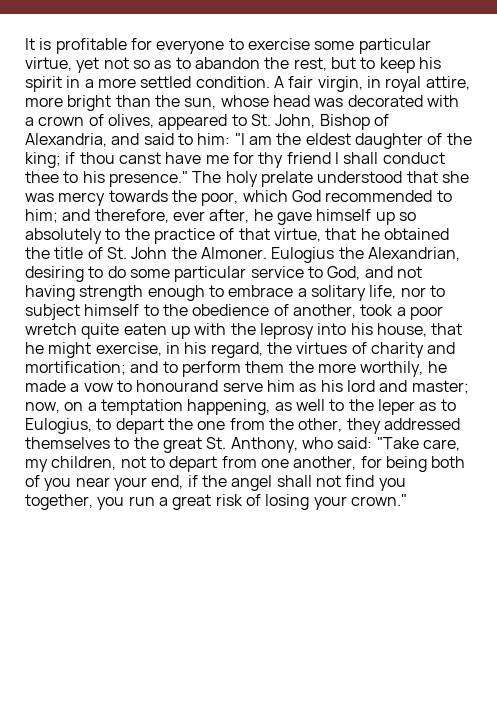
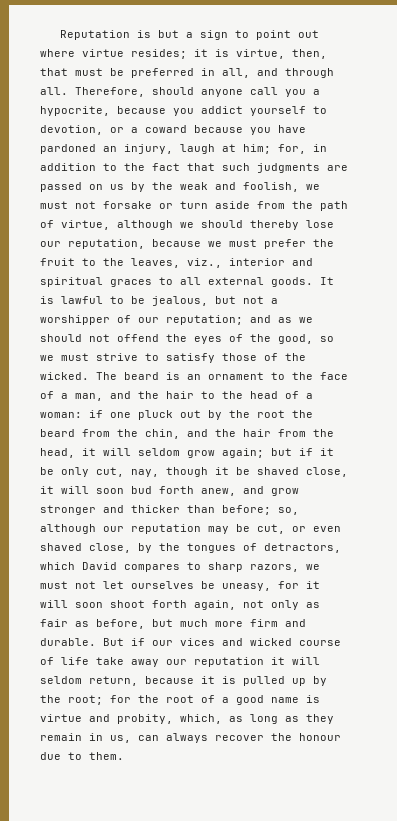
[25,38,431,54] [25,57,441,73] [25,76,470,92] [25,95,459,111] [25,114,389,130] [25,133,472,149] [25,152,445,168] [25,171,469,187] [25,190,452,206] [25,209,416,225] [25,228,449,244] [25,247,460,263] [25,266,422,282] [25,285,445,301] [25,304,443,320] [25,323,463,339] [25,342,456,358] [25,361,447,377] [25,380,469,394] [25,399,456,415] [25,418,460,434] [25,437,460,453] [25,456,466,472] [25,475,406,491] [25,494,407,510] It is profitable for everyone to exercise some particular virtue, yet not so as to abandon the rest, but to keep his spirit in a more settled condition. A fair virgin, in royal attire, more bright than the sun, whose head was decorated with a crown of olives, appeared to St. John, Bishop of Alexandria, and said to him: "I am the eldest daughter of the king; if thou canst have me for thy friend I shall conduct thee to his presence." The holy prelate understood that she was mercy towards the poor, which God recommended to him; and therefore, ever after, he gave himself up so absolutely to the practice of that virtue, that he obtained the title of St. John the Almoner. Eulogius the Alexandrian, desiring to do some particular service to God, and not having strength enough to embrace a solitary life, nor to subject himself to the obedience of another, took a poor wretch quite eaten up with the leprosy into his house, that he might exercise, in his regard, the virtues of charity and mortification; and to perform them the more worthily, he made a vow to honourand serve him as his lord and master; now, on a temptation happening, as well to the leper as to Eulogius, to depart the one from the other, they addressed themselves to the great St. Anthony, who said: "Take care, my children, not to depart from one another, for being both of you near your end, if the angel shall not find you together, you run a great risk of losing your crown." -> [60,30,320,40] [40,49,327,59] [40,68,334,78] [40,87,320,97] [40,106,327,116] [40,125,306,135] [40,144,327,154] [40,163,348,173] [40,182,320,192] [40,201,348,211] [40,220,334,230] [40,239,334,249] [40,258,313,268] [40,277,334,287] [40,296,278,306] [40,315,313,325] [40,334,334,344] [40,353,306,363] [40,372,348,380] [40,391,313,401] [40,410,313,420] [40,429,334,439] [40,448,334,458] [40,467,348,477] [40,486,299,496] [40,505,299,515] [40,524,341,534] [40,543,341,553] [40,562,320,572] [40,581,320,591] [40,600,320,610] [40,619,306,629] [40,638,341,646] [40,657,320,667] [40,676,327,686] [40,695,320,705] [40,714,334,724] [40,733,341,743] [40,752,124,760] Reputation is but a sign to point out where virtue resides; it is virtue, then, that must be preferred in all, and through all. Therefore, should anyone call you a hypocrite, because you addict yourself to devotion, or a coward because you have pardoned an injury, laugh at him; for, in addition to the fact that such judgments are passed on us by the weak and foolish, we must not forsake or turn aside from the path of virtue, although we should thereby lose our reputation, because we must prefer the fruit to the leaves, viz., interior and spiritual graces to all external goods. It is lawful to be jealous, but not a worshipper of our reputation; and as we should not offend the eyes of the good, so we must strive to satisfy those of the wicked. The beard is an ornament to the face of a man, and the hair to the head of a woman: if one pluck out by the root the beard from the chin, and the hair from the head, it will seldom grow again; but if it be only cut, nay, though it be shaved close, it will soon bud forth anew, and grow stronger and thicker than before; so, although our reputation may be cut, or even shaved close, by the tongues of detractors, which David compares to sharp razors, we must not let ourselves be uneasy, for it will soon shoot forth again, not only as fair as before, but much more firm and durable. But if our vices and wicked course of life take away our reputation it will seldom return, because it is pulled up by the root; for the root of a good name is virtue and probity, which, as long as they remain in us, can always recover the honour due to them.

